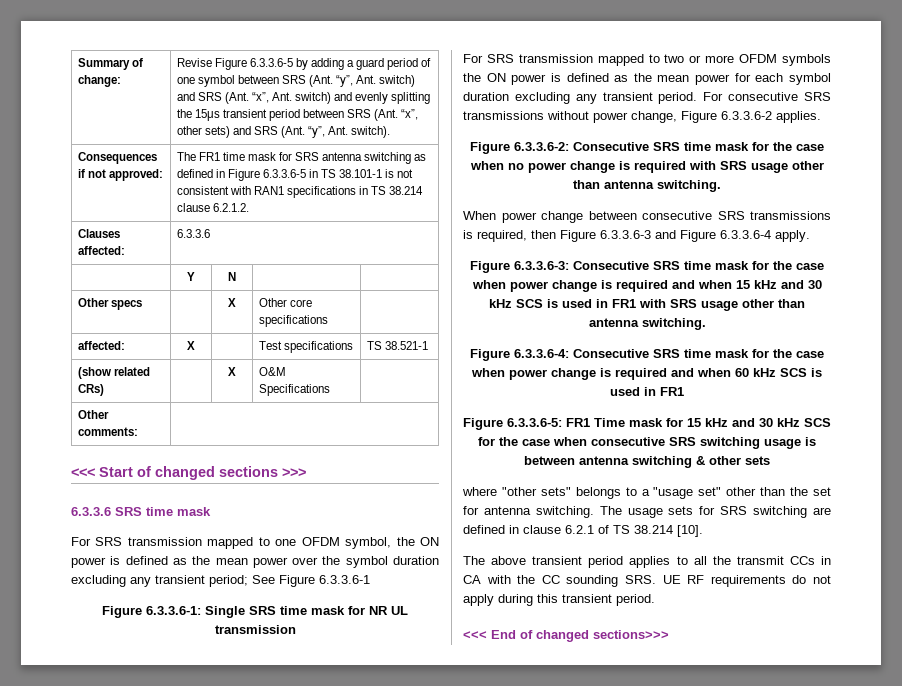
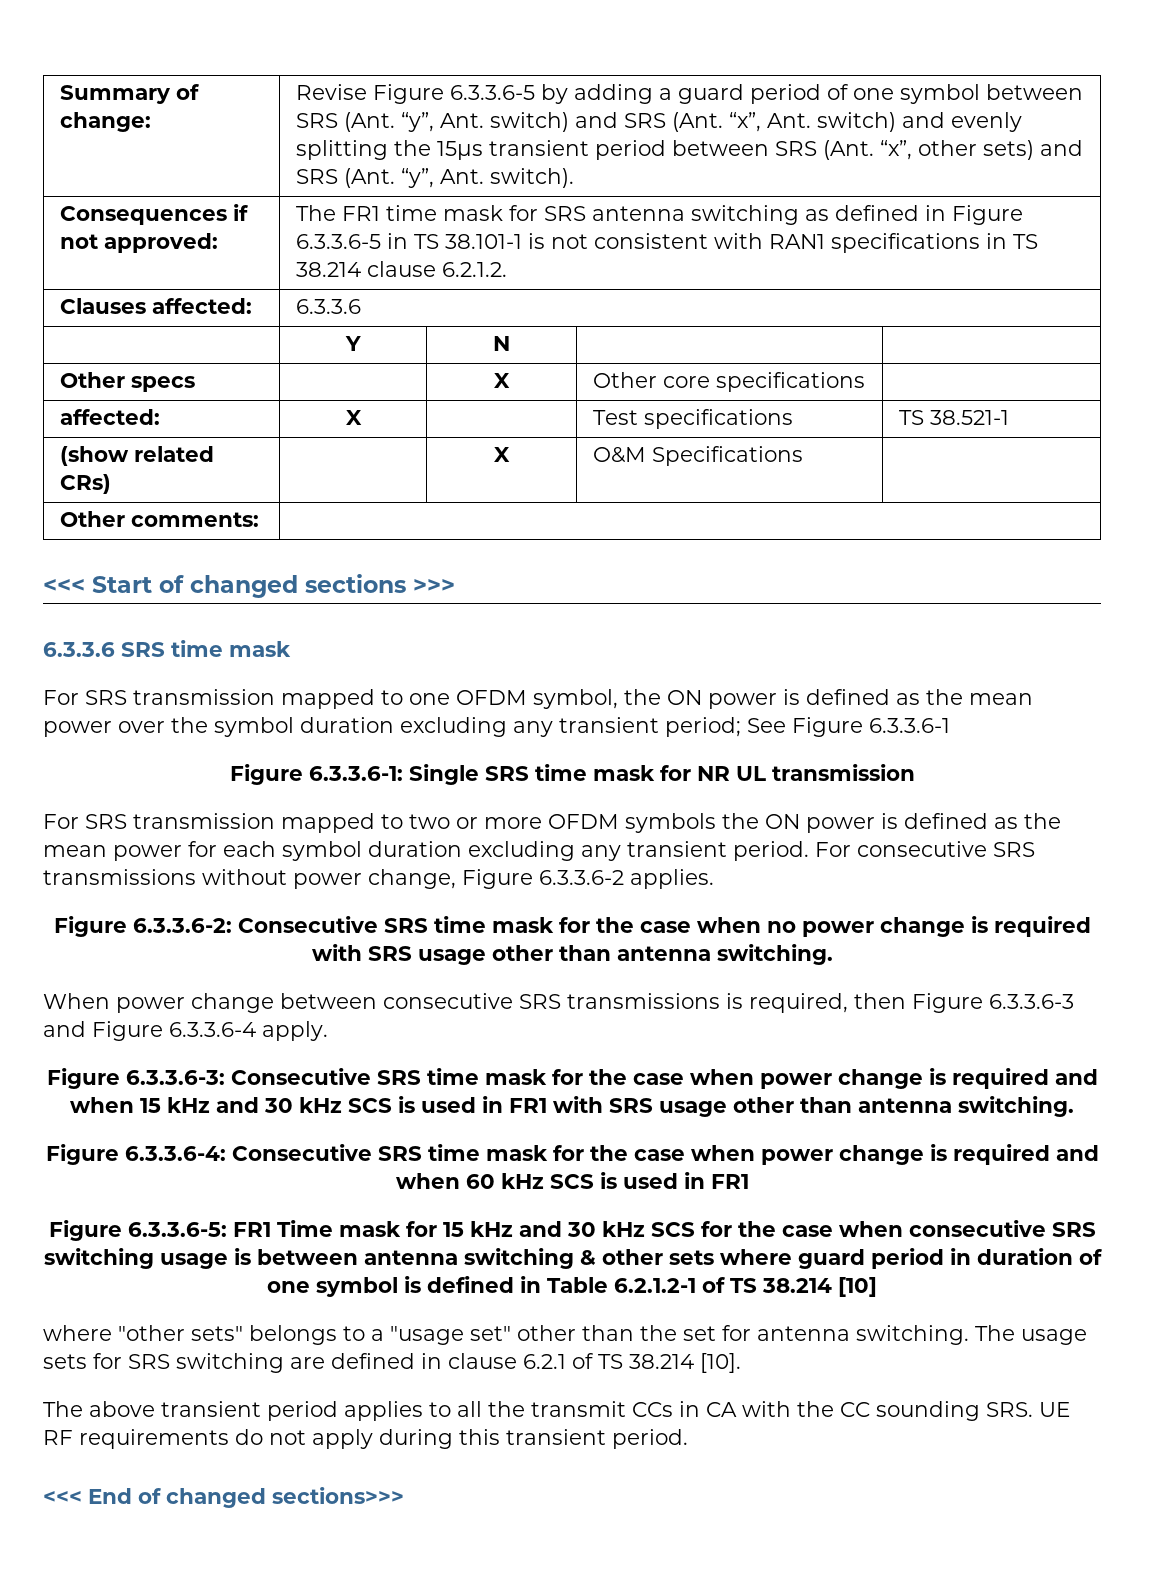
(770, 460) none -> [719,1248,1102,1269] [267,1276,877,1297] where guard period in duration of one symbol is defined in Table 6.2.1.2-1 of TS 38.214 [10]

